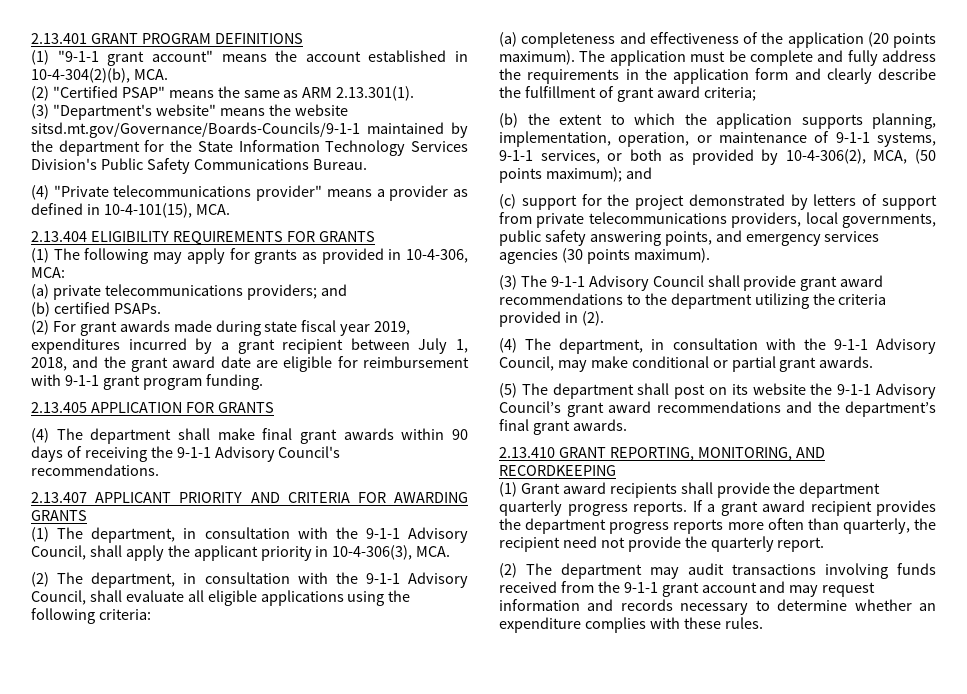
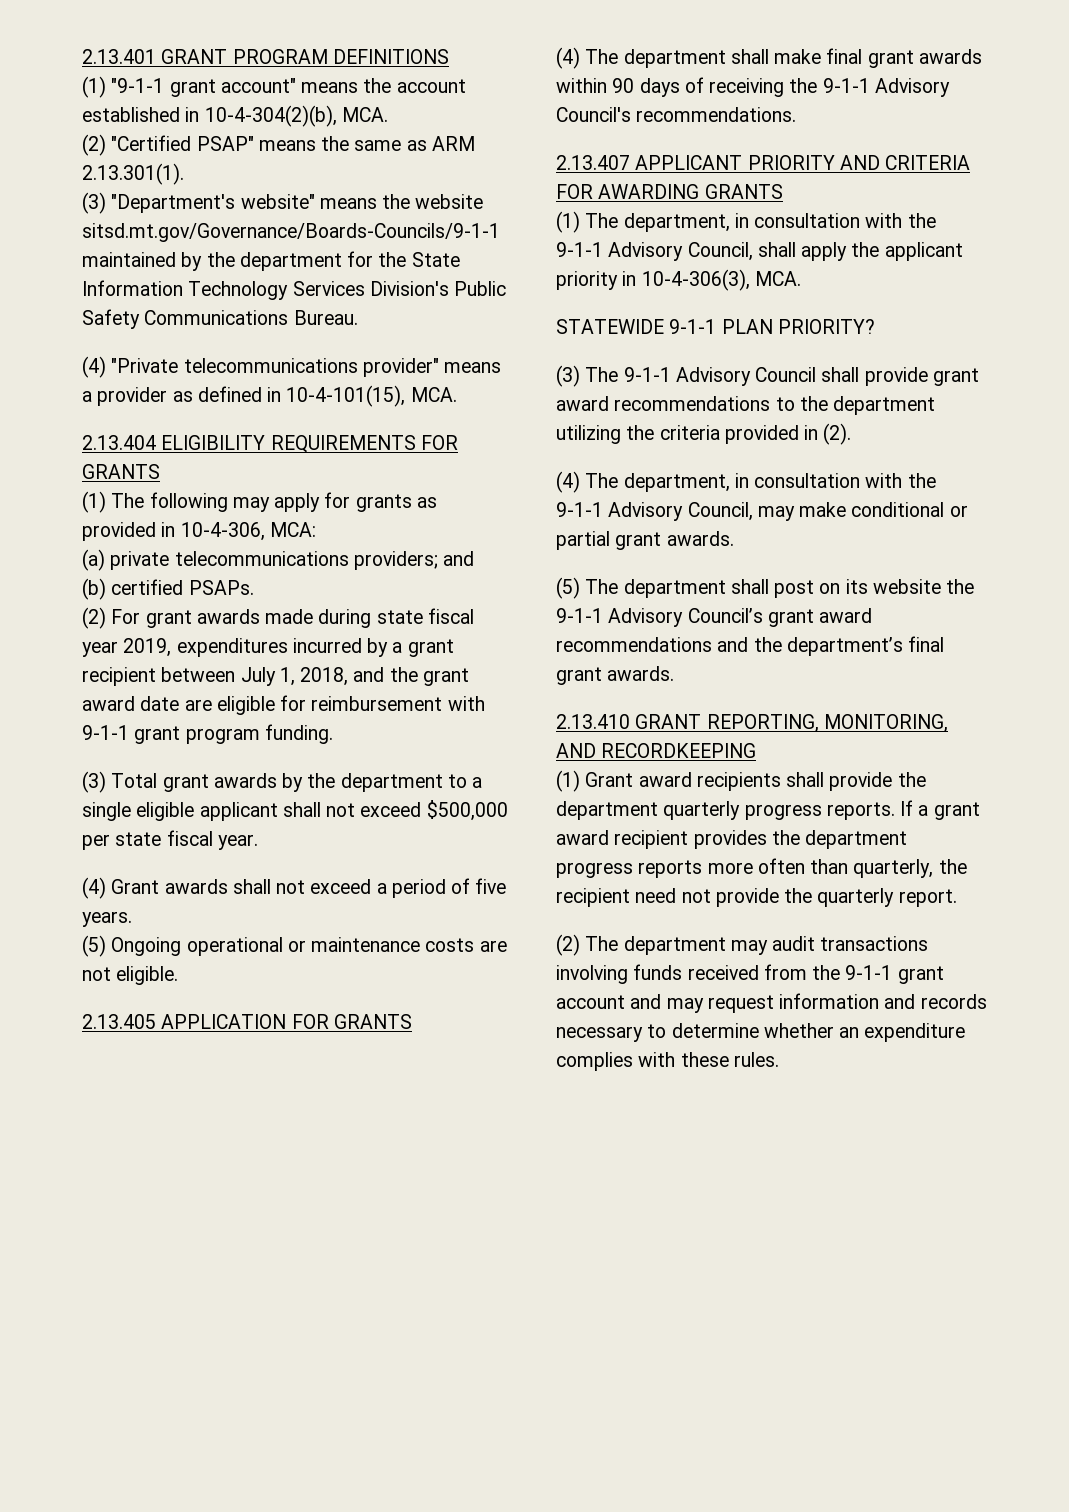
(263, 382) none -> [82,771,483,793] [82,800,508,821] [82,830,258,850] [82,877,507,899] [82,911,132,927] [82,935,507,957] [82,966,179,985] // (3) Total grant awards by the department to a single eligible applicant shall not exceed $500,000 per state fiscal year. // (4) Grant awards shall not exceed a period of five years. // (5) Ongoing operational or maintenance costs are not eligible.
[31,572,468,588] [31,590,411,606] [31,608,151,624] [499,32,936,48] [499,50,936,66] [499,68,936,84] [499,86,756,102] [499,113,936,129] [499,131,936,147] [499,149,936,165] [499,167,652,183] [499,194,937,210] [499,212,936,228] [499,230,880,246] [499,248,710,264] (2) The department, in consultation with the 9-1-1 Advisory Council, shall evaluate all eligible applications using the following criteria: // (a) completeness and effectiveness of the application (20 points maximum). The application must be complete and fully address the requirements in the application form and clearly describe the fulfillment of grant award criteria; // (b) the extent to which the application supports planning, implementation, operation, or maintenance of 9-1-1 systems, 9-1-1 services, or both as provided by 10-4-306(2), MCA, (50 points maximum); and // (c) support for the project demonstrated by letters of support from private telecommunications providers, local governments, public safety answering points, and emergency services agencies (30 points maximum). -> [556,319,875,334] STATEWIDE 9-1-1 PLAN PRIORITY?

